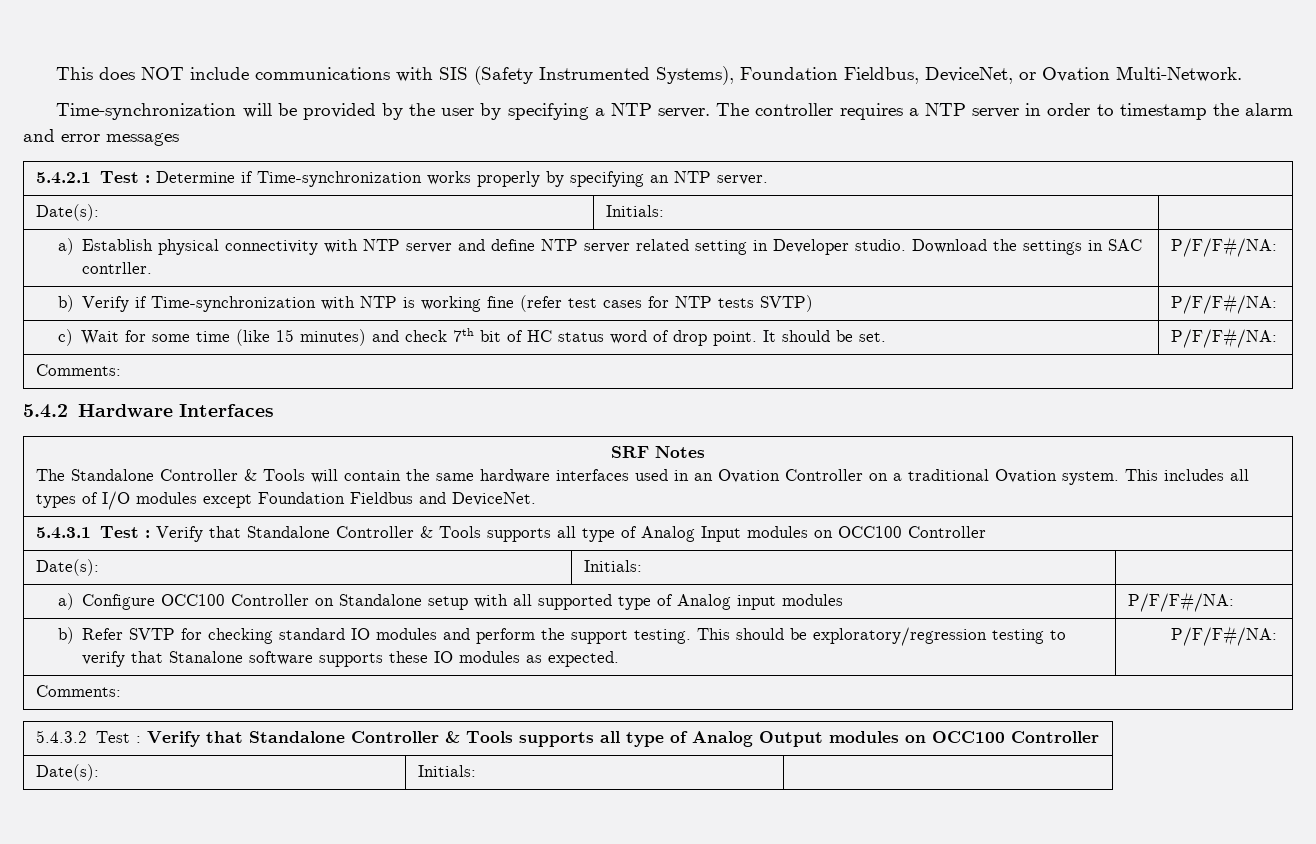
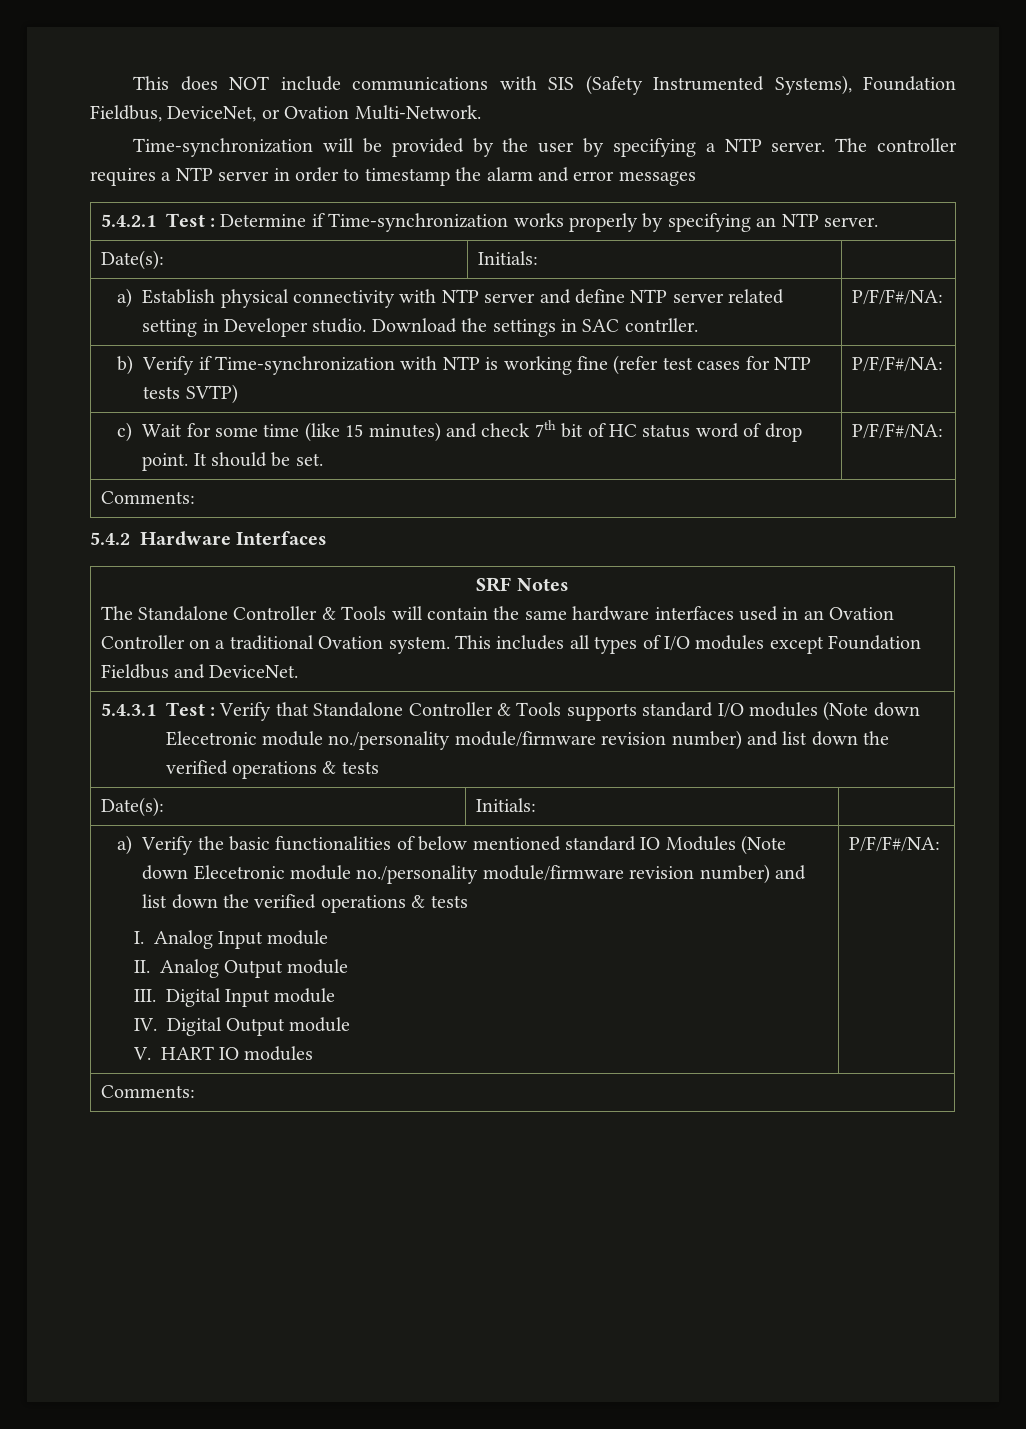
[556,526,986,542] [36,559,100,576] [584,560,643,572] [57,593,844,610] [1128,592,1235,612] [57,627,1067,646] [82,651,620,667] [1170,626,1277,646] [36,685,122,697] [36,730,1099,747] [36,764,100,781] [418,765,477,777] all type of Analog Input modules on OCC100 Controller // Date(s): | Initials: | // a) Configure OCC100 Controller on Standalone setup with all supported type of Analog input modules | P/F/F#/NA: // b) Refer SVTP for checking standard IO modules and perform the support testing. This should be exploratory/regression testing to verify that Stanalone software supports these IO modules as expected. | P/F/F#/NA: // Comments: // 5.4.3.2 Test : Verify that Standalone Controller & Tools supports all type of Analog Output modules on OCC100 Controller // Date(s): | Initials: | -> [642,701,920,721] [165,730,890,750] [165,760,379,779] [100,797,164,817] [475,798,536,812] [117,835,787,855] [142,864,806,884] [142,894,468,913] [133,930,329,949] [133,959,349,978] [133,988,336,1007] [133,1017,351,1036] [132,1046,314,1061] [848,836,940,852] [100,1085,195,1098] standard I/O modules (Note down Elecetronic module no./personality module/firmware revision number) and list down the verified operations & tests // Date(s): | Initials: | // a) Verify the basic functionalities of below mentioned standard IO Modules (Note down Elecetronic module no./personality module/firmware revision number) and list down the verified operations & tests // I. Analog Input module // II. Analog Output module // III. Digital Input module // IV. Digital Output module // V. HART IO modules | P/F/F#/NA: // Comments:

